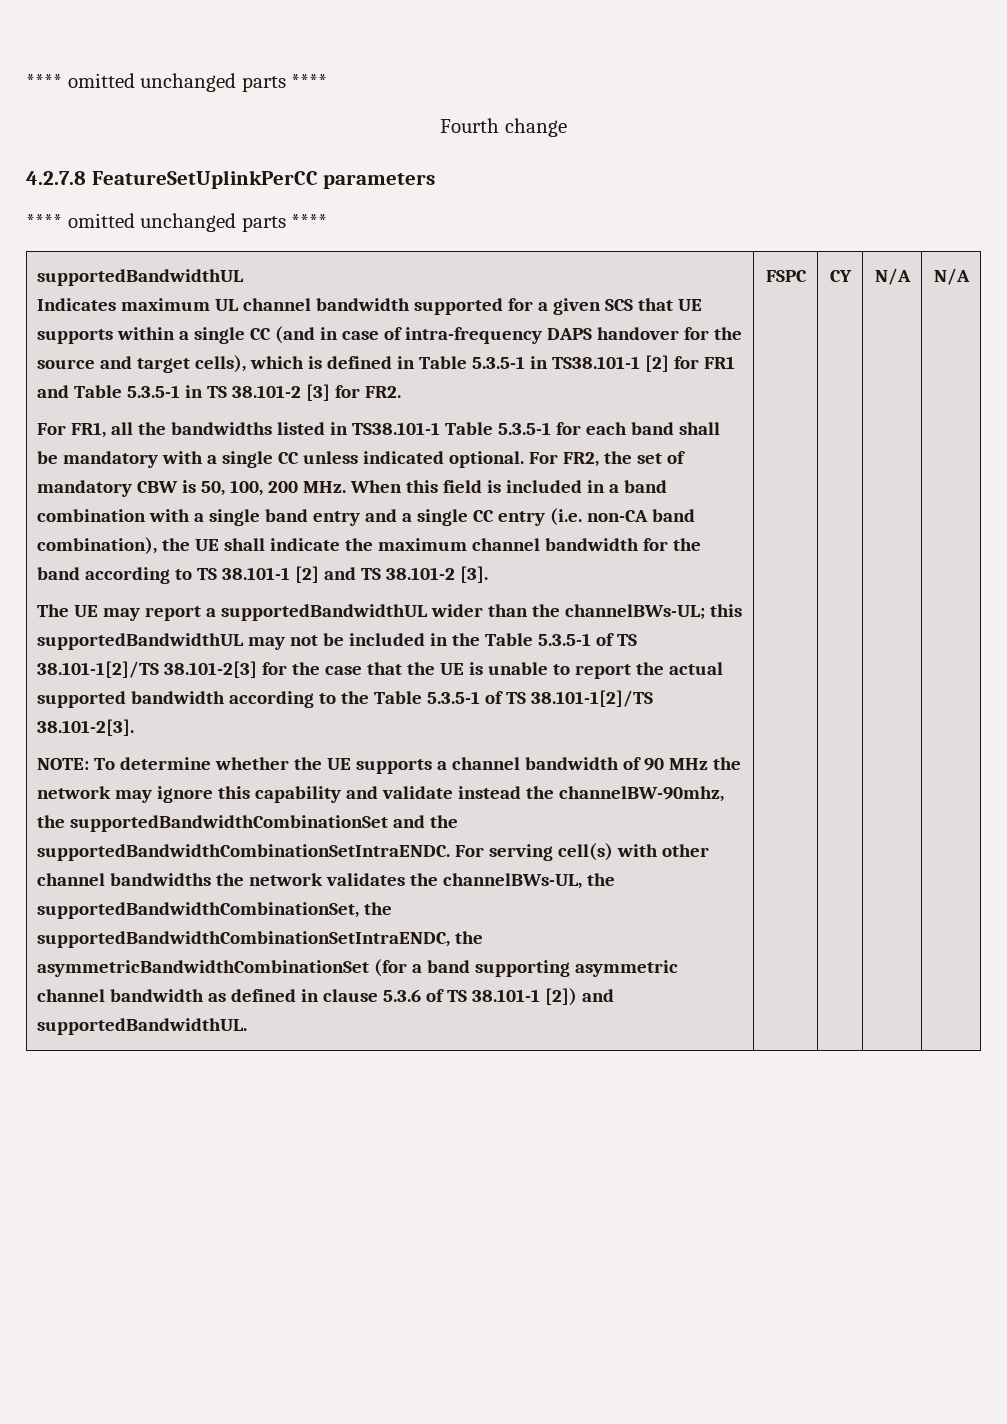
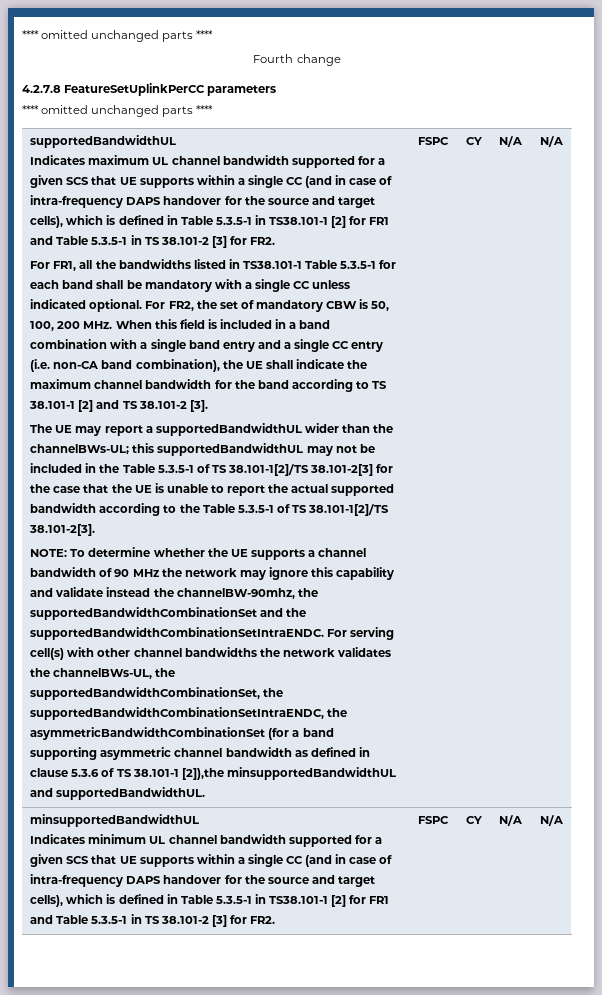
[545,988,578,1006] [2]) -> [181,767,396,780] [2]),the minsupportedBandwidthUL
(970, 276) none -> [30,814,200,827] [30,834,382,847] [30,854,393,867] [30,874,375,887] [30,894,390,907] [30,914,276,927] [418,816,449,824] [465,816,482,824] [499,815,522,826] [539,815,563,826] // minsupportedBandwidthUL // Indicates minimum UL channel bandwidth supported for a given SCS that UE supports within a single CC (and in case of intra-frequency DAPS handover for the source and target cells), which is defined in Table 5.3.5-1 in TS38.101-1 [2] for FR1 and Table 5.3.5-1 in TS 38.101-2 [3] for FR2. | FSPC | CY | N/A | N/A

